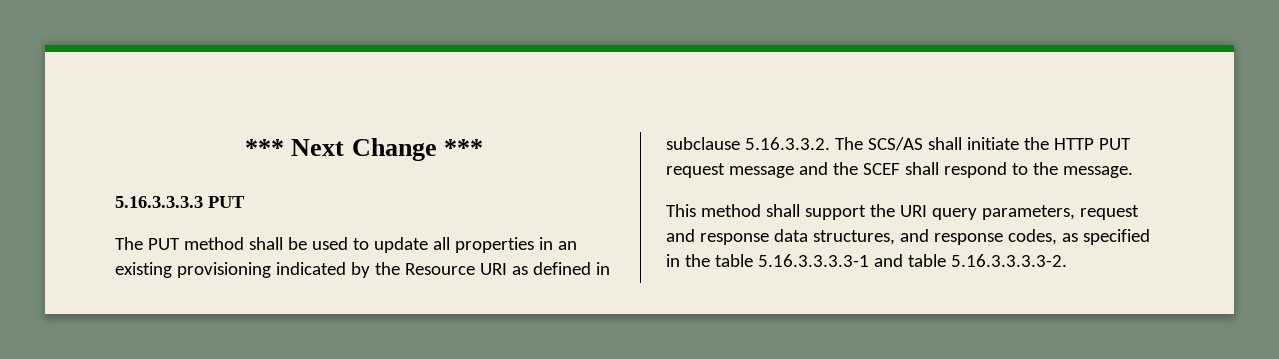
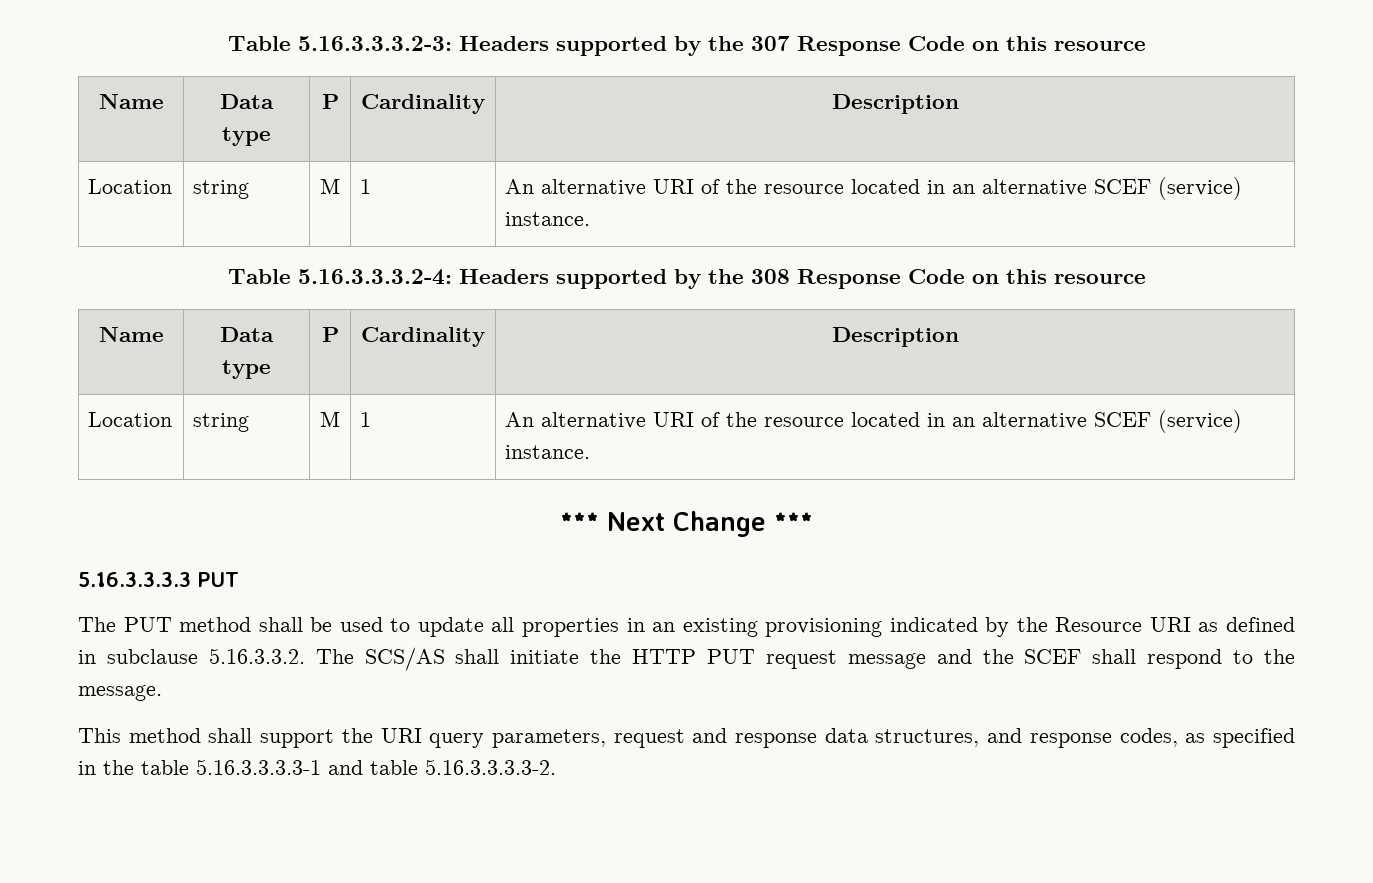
(245, 147) none -> [227,36,1146,56] [98,94,164,109] [220,94,274,109] [222,127,271,146] [321,94,339,109] [361,94,485,114] [831,94,959,114] [88,179,173,194] [193,180,250,199] [320,178,340,194] [360,179,372,194] [505,177,1243,200] [505,212,591,226] [227,269,1146,289] [98,327,164,342] [220,327,274,342] [222,360,271,379] [321,327,339,342] [361,327,485,347] [831,327,959,347] [88,412,173,427] [193,413,250,432] [320,411,340,427] [360,412,372,427] [505,410,1243,433] [505,445,591,459] Table 5.16.3.3.3.2-3: Headers supported by the 307 Response Code on this resource // Name | Data type | P | Cardinality | Description // Location | string | M | 1 | An alternative URI of the resource located in an alternative SCEF (service) instance. // Table 5.16.3.3.3.2-4: Headers supported by the 308 Response Code on this resource // Name | Data type | P | Cardinality | Description // Location | string | M | 1 | An alternative URI of the resource located in an alternative SCEF (service) instance. //

